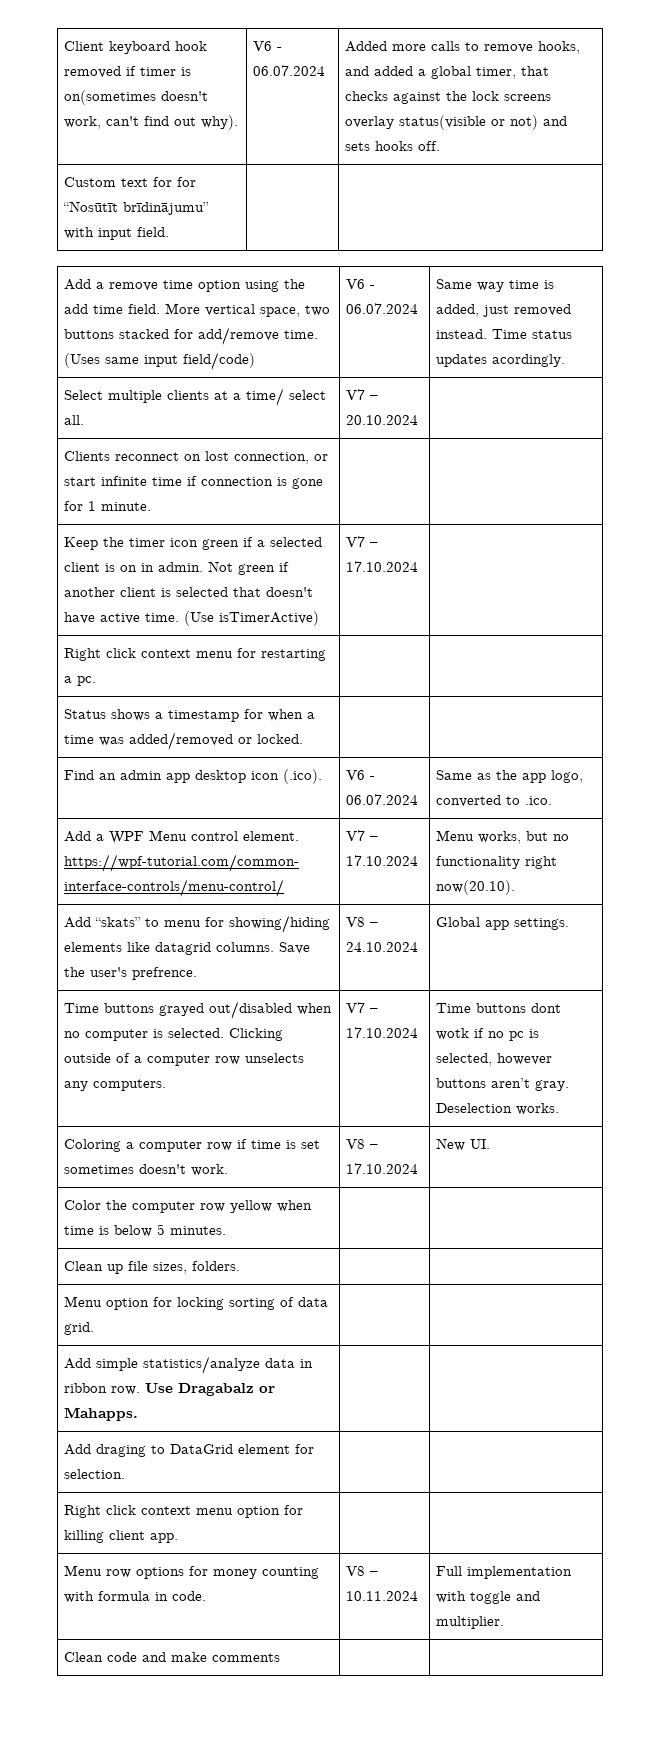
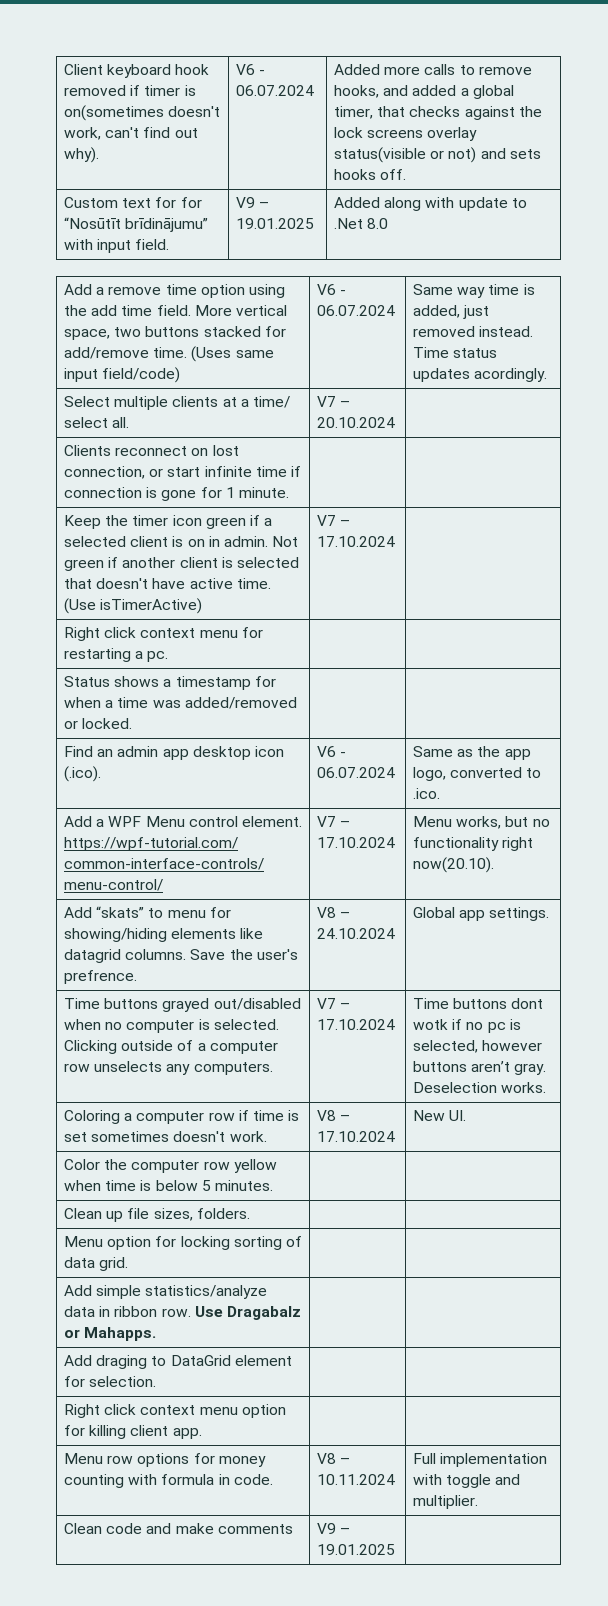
(170, 232) | -> [235,197,270,208] [235,218,314,229] [333,197,527,211] [333,218,389,229] V9 – 19.01.2025 | Added along with update to .Net 8.0
(281, 1657) none -> [316,1523,351,1534] [316,1544,395,1555] V9 – 19.01.2025

